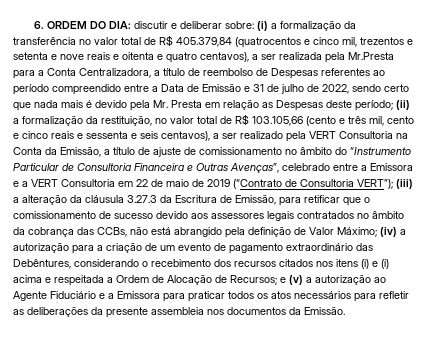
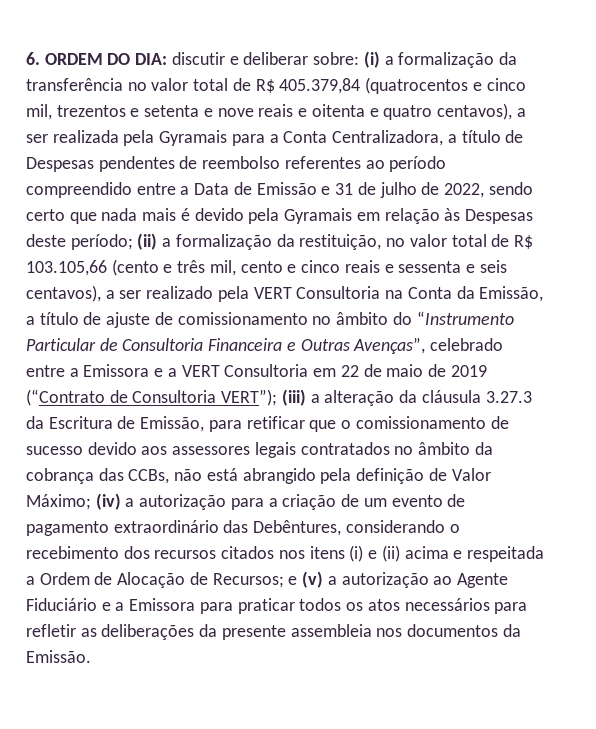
[348,52,394,60] Mr.Presta -> [159,130,228,146] Gyramais
[203,68,318,79] reembolso de Despesas -> [26,156,281,172] Despesas pendentes de reembolso
[153,100,202,108] Mr. Presta -> [284,208,353,224] Gyramais
[262,102,273,108] as -> [444,208,461,221] às
[381,259,389,269] (i) -> [381,545,400,562] (ii)

